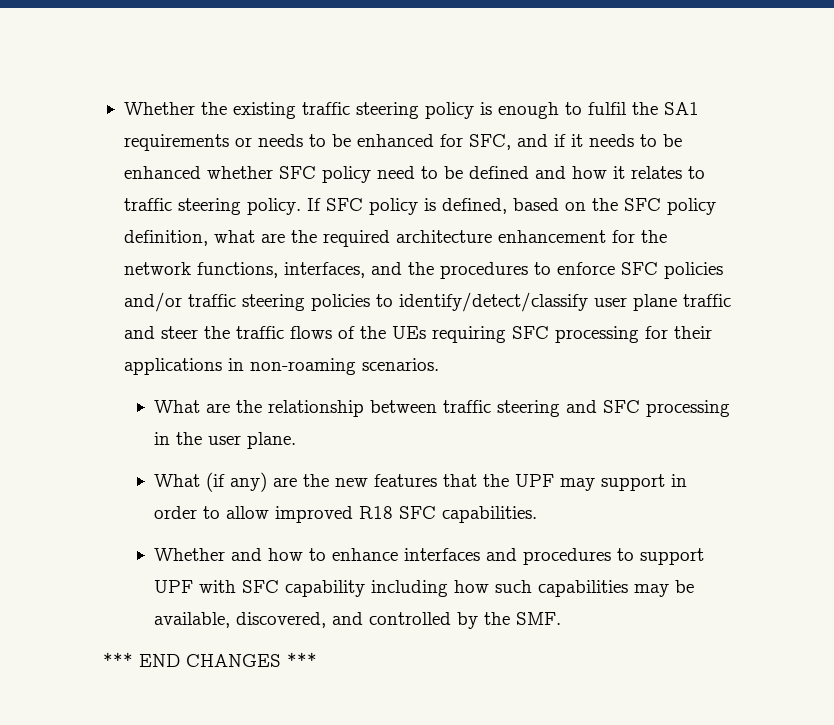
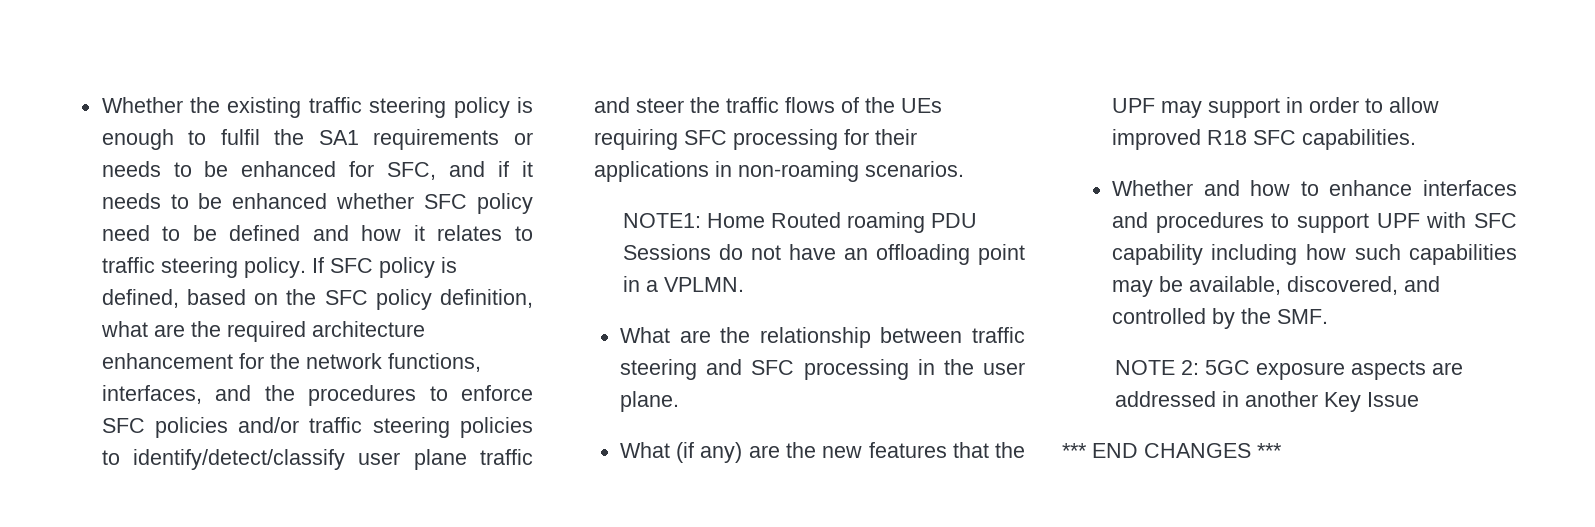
(439, 364) none -> [622,212,977,233] [622,244,1025,265] [622,276,744,292] // NOTE1: Home Routed roaming PDU Sessions do not have an offloading point in a VPLMN.
(561, 618) none -> [1114,360,1463,380] [1114,391,1419,412] // NOTE 2: 5GC exposure aspects are addressed in another Key Issue

